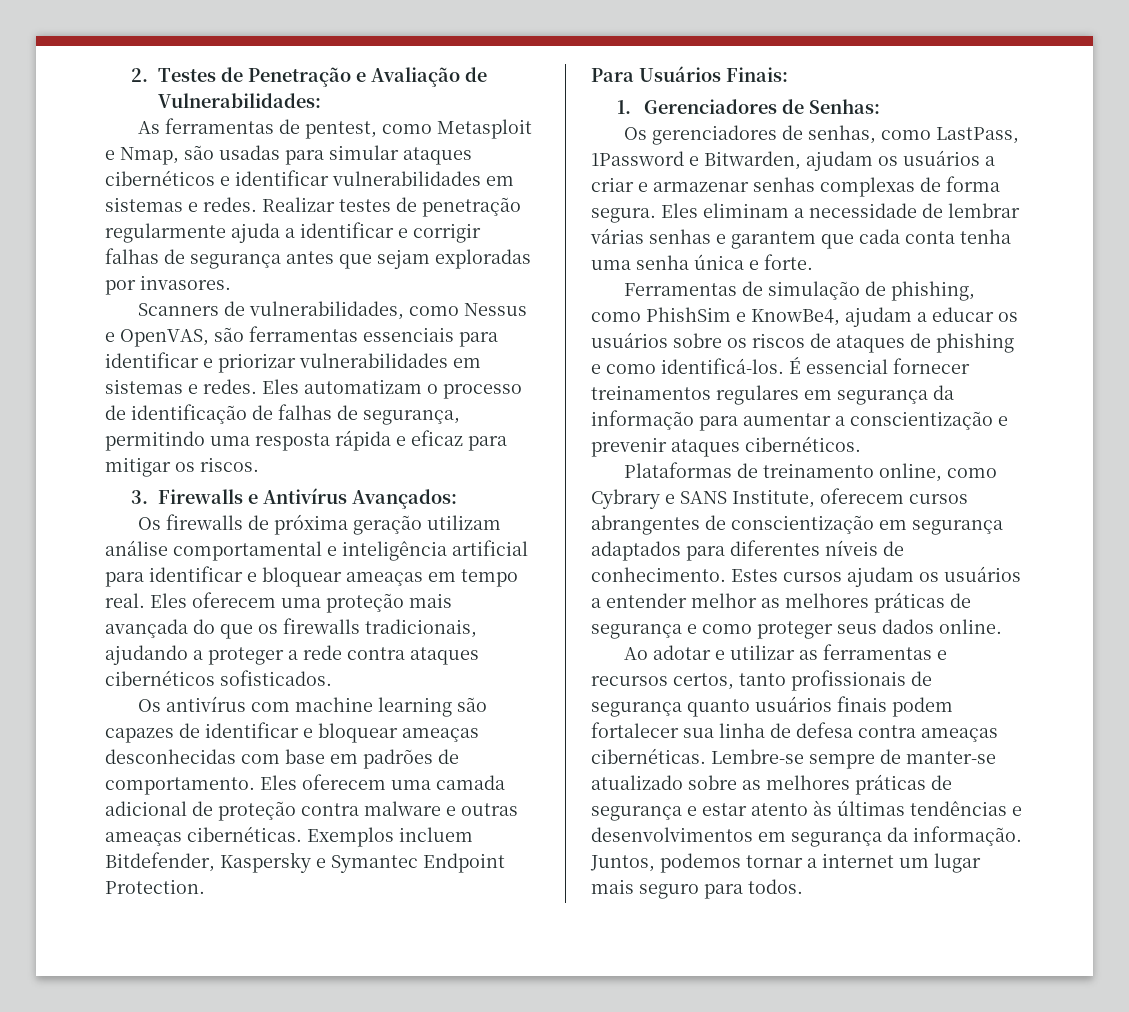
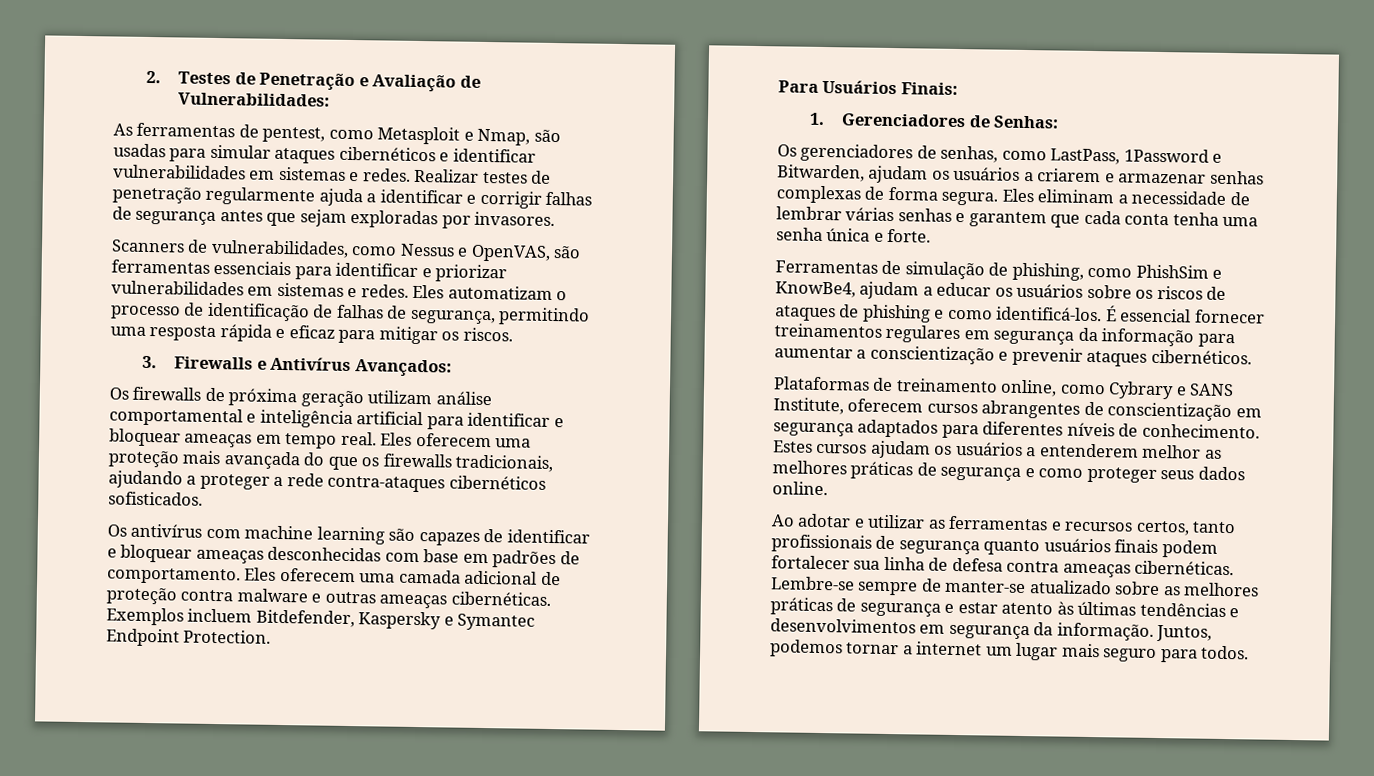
[347,647,479,665] contra ataques -> [327,475,446,493] contra-ataques
[591,177,634,192] criar -> [1037,168,1102,183] criarem
[606,593,687,608] entender -> [1039,443,1139,458] entenderem

